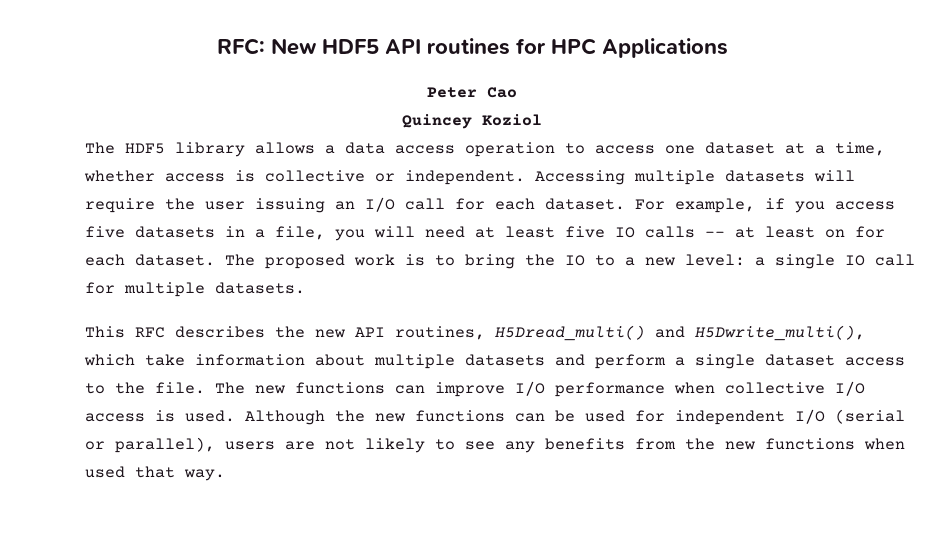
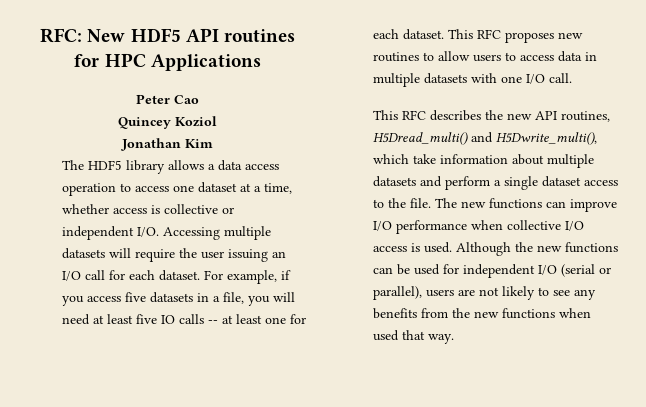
(542, 120) none -> [121,138,213,151] // Jonathan Kim
[404,170,525,185] independent. -> [61,226,159,240] independent I/O.
[824,226,885,238] [84,254,915,269] [84,282,305,297] on for each dataset. The proposed work is to bring the IO to a new level: a single IO call for multiple datasets. -> [264,314,306,324] [372,29,583,43] [372,51,597,62] [372,73,572,87] one for each dataset. This RFC proposes new routines to allow users to access data in multiple datasets with one I/O call.

